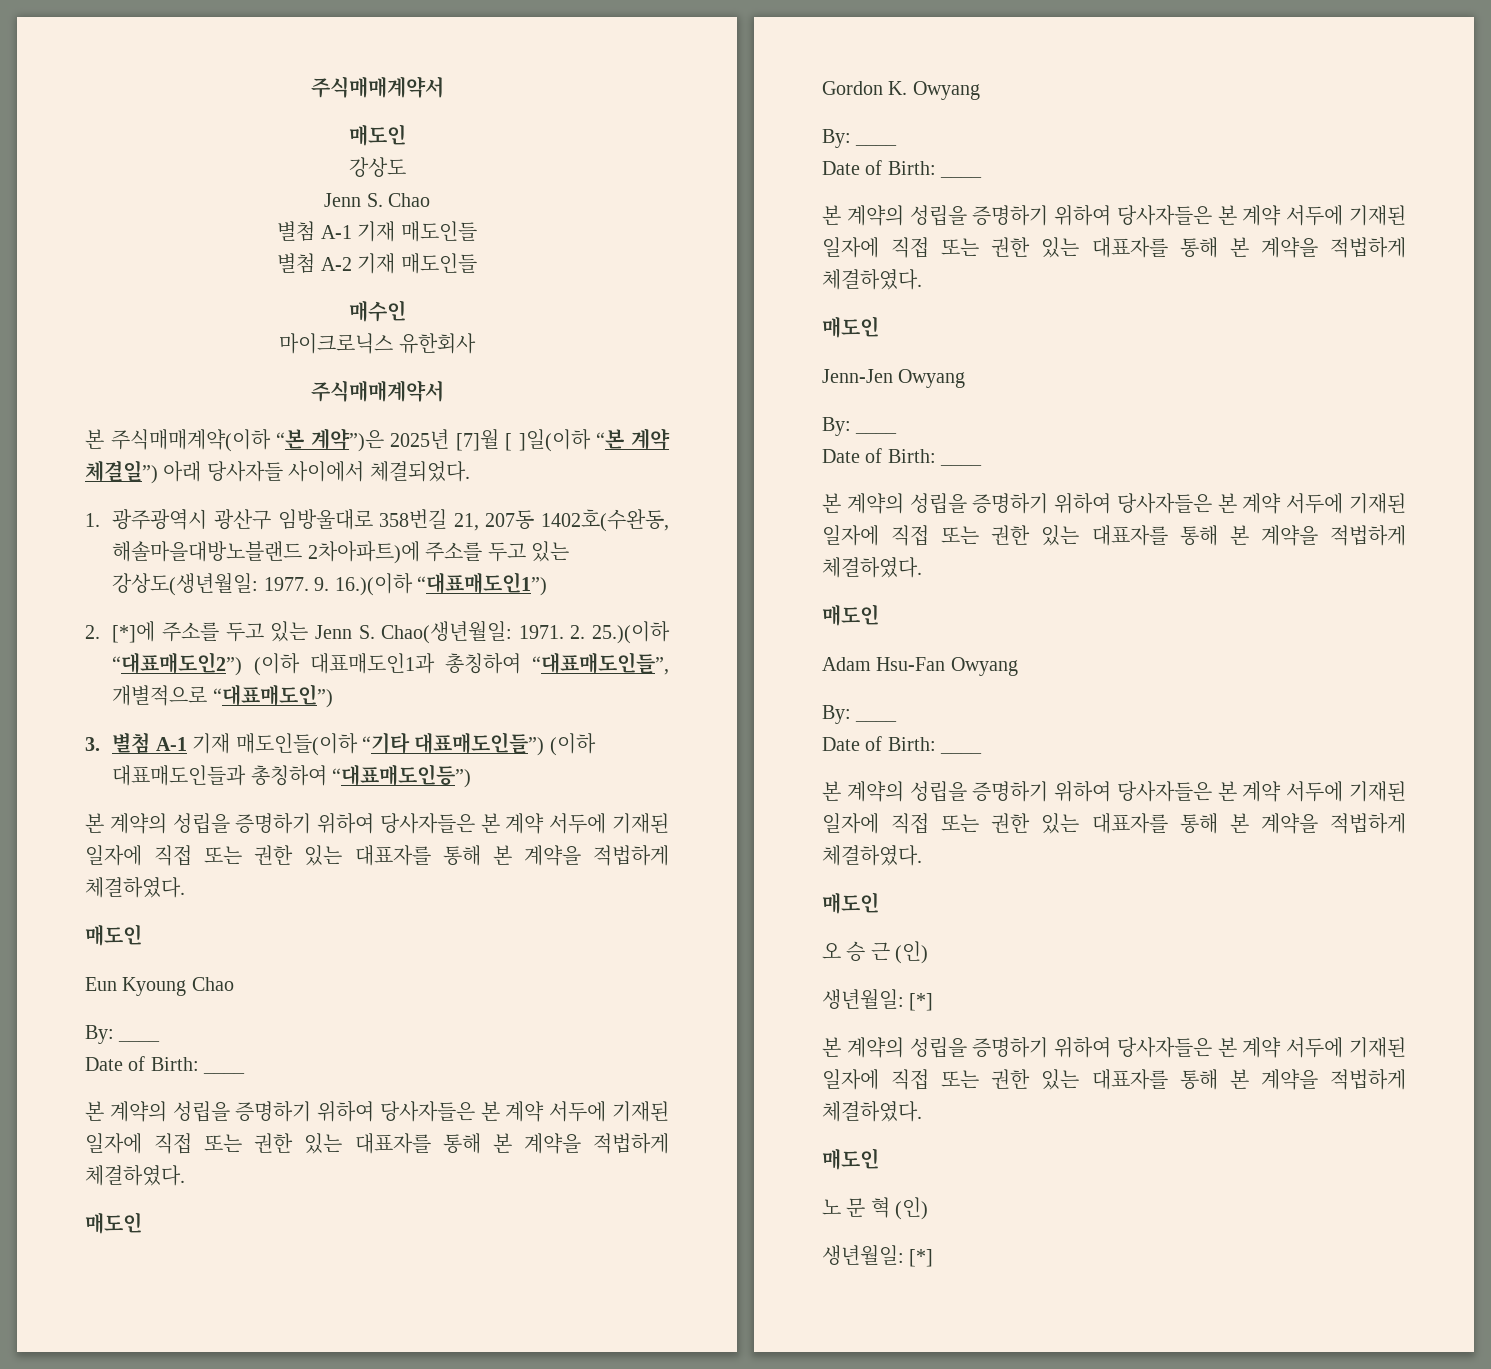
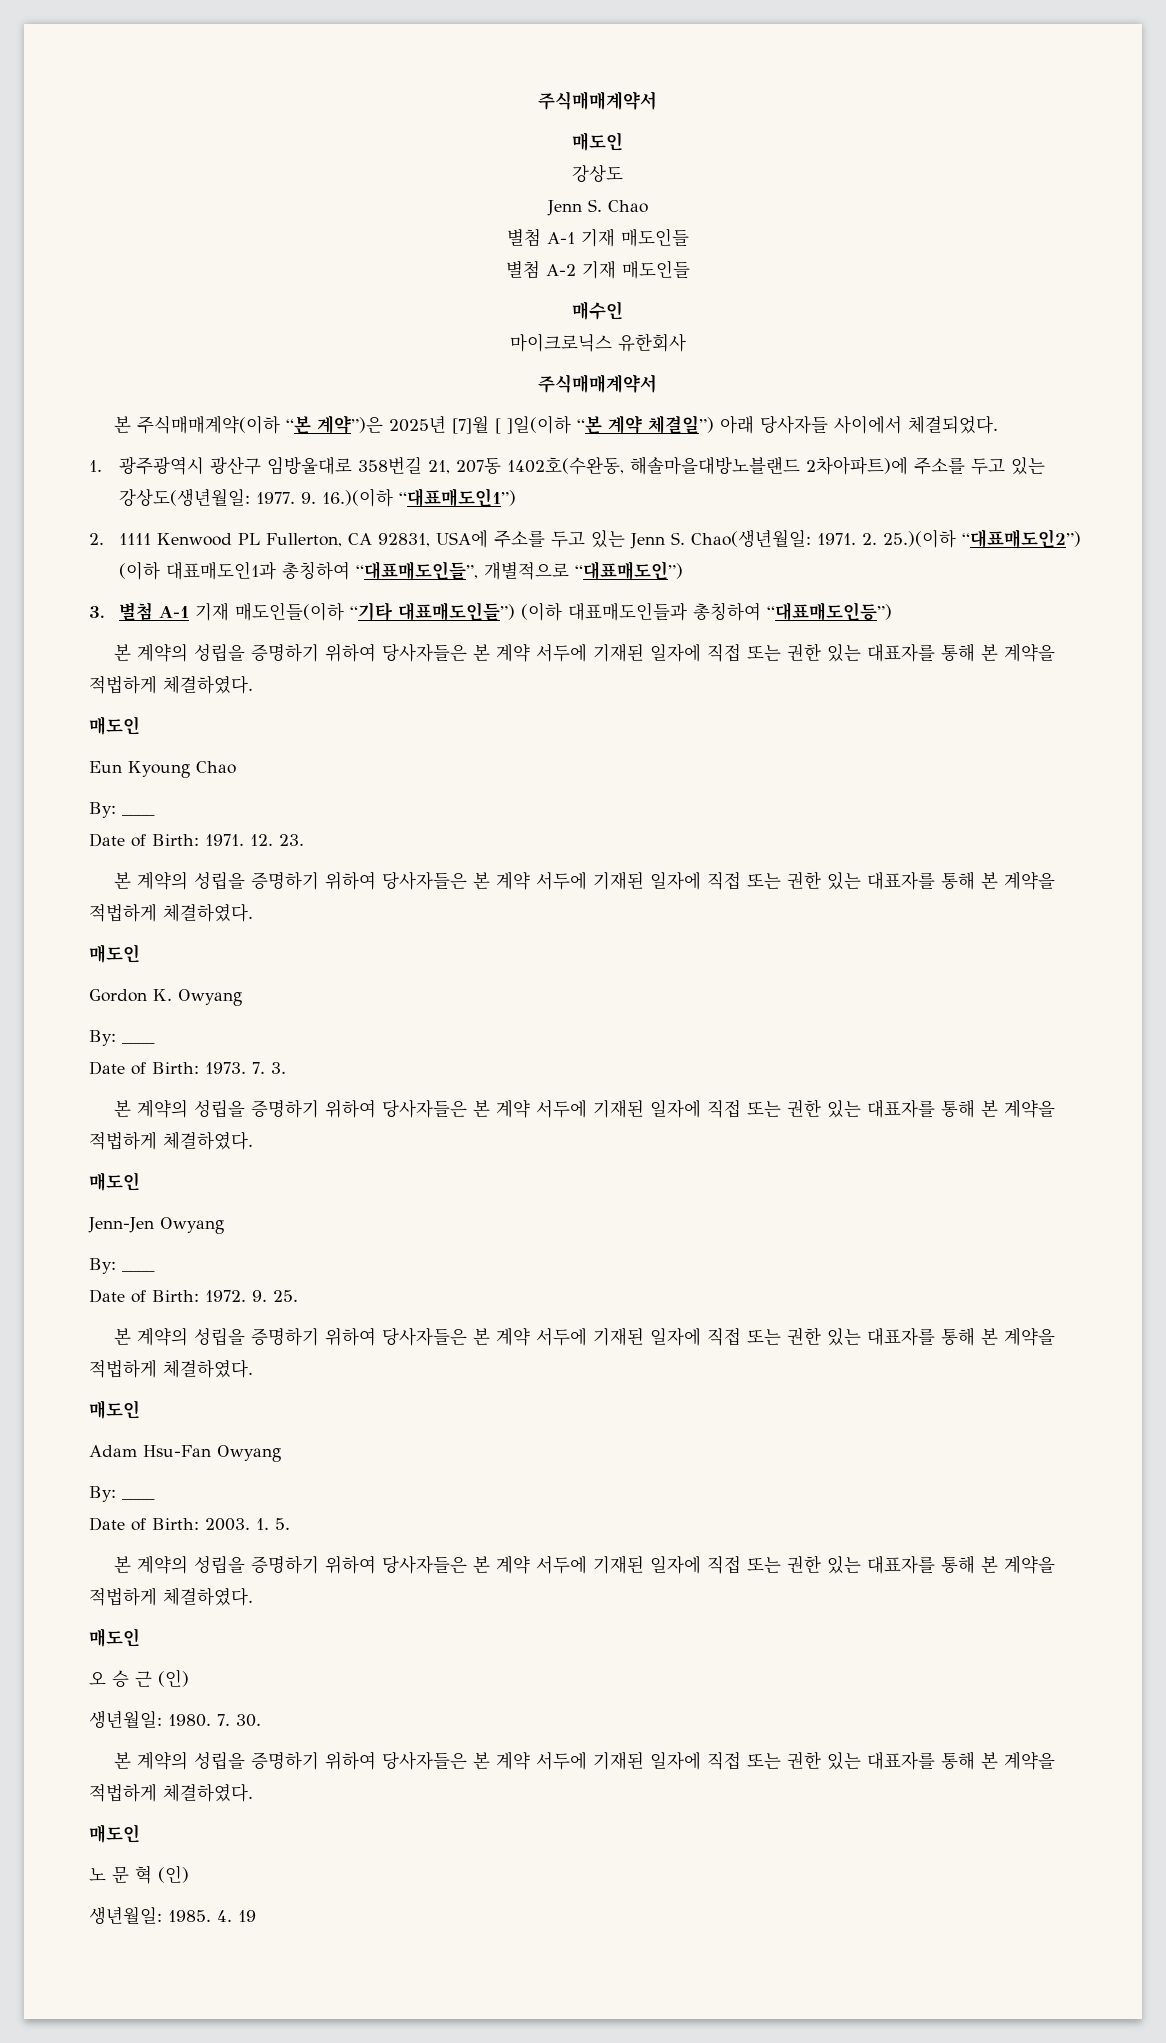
[112,621,156,643] [*]에 -> [118,530,488,548] 1111 Kenwood PL Fullerton, CA 92831, USA에
[203,1071,246,1074] ____ -> [205,834,304,846] 1971. 12. 23.
[940,175,983,178] ____ -> [205,1062,286,1074] 1973. 7. 3.
[940,463,983,466] ____ -> [205,1290,298,1302] 1972. 9. 25.
[940,751,983,754] ____ -> [205,1518,290,1531] 2003. 1. 5.
[909,993,934,1011] [*] -> [168,1714,261,1727] 1980. 7. 30.
[909,1249,934,1267] [*] -> [168,1910,256,1922] 1985. 4. 19

